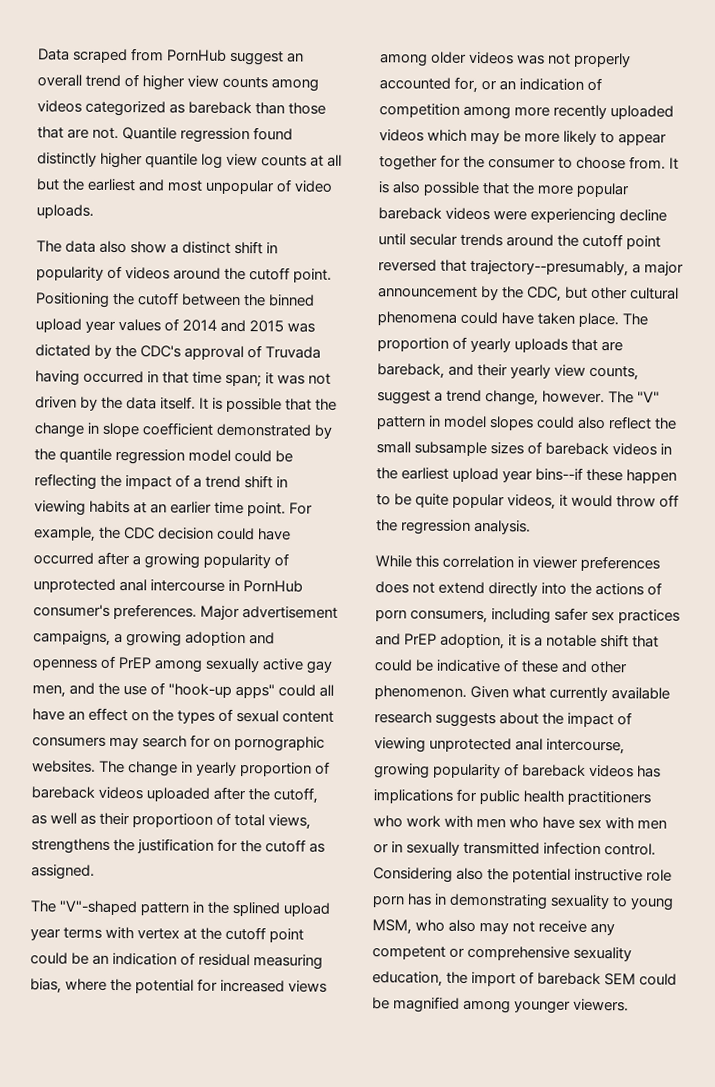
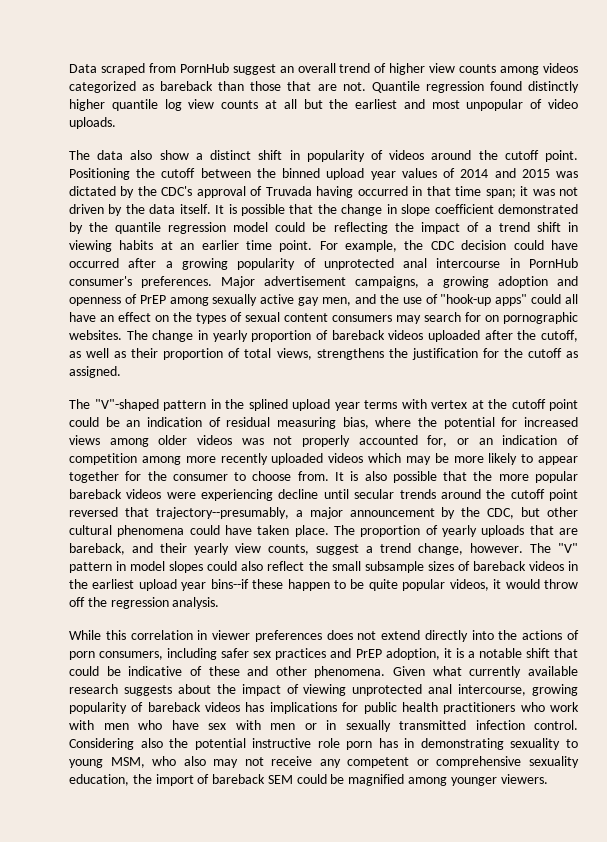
[132,813,214,828] proportioon -> [163,348,224,360] proportion
[374,685,467,700] phenomenon. -> [314,666,386,678] phenomena.

